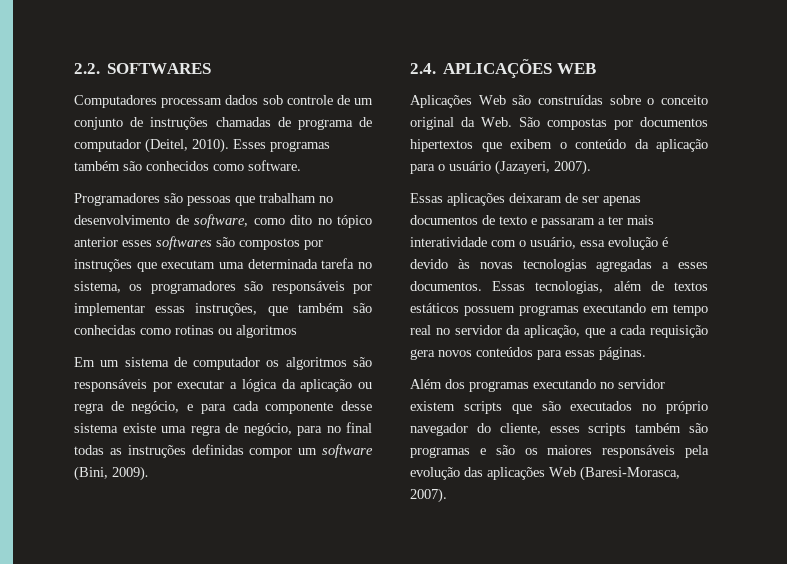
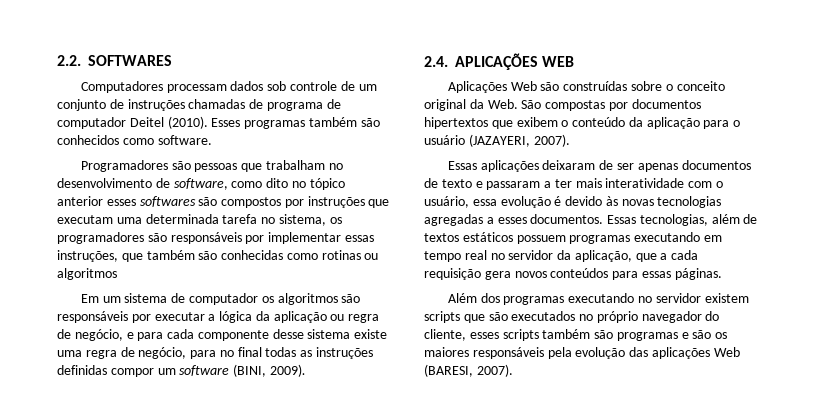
[145,138,229,153] (Deitel, 2010). -> [129,116,208,129] Deitel (2010).
[74,466,108,481] (Bini, -> [233,364,267,377] (BINI,
[495,160,550,175] (Jazayeri, -> [468,134,530,147] (JAZAYERI,
[580,466,680,481] (Baresi-Morasca, -> [424,364,473,377] (BARESI,

